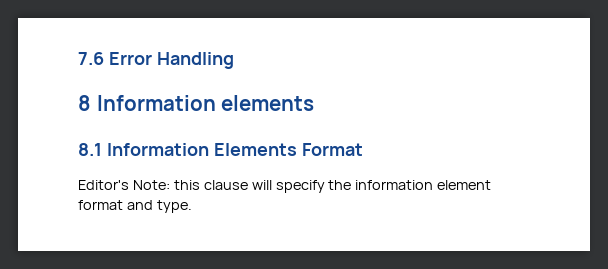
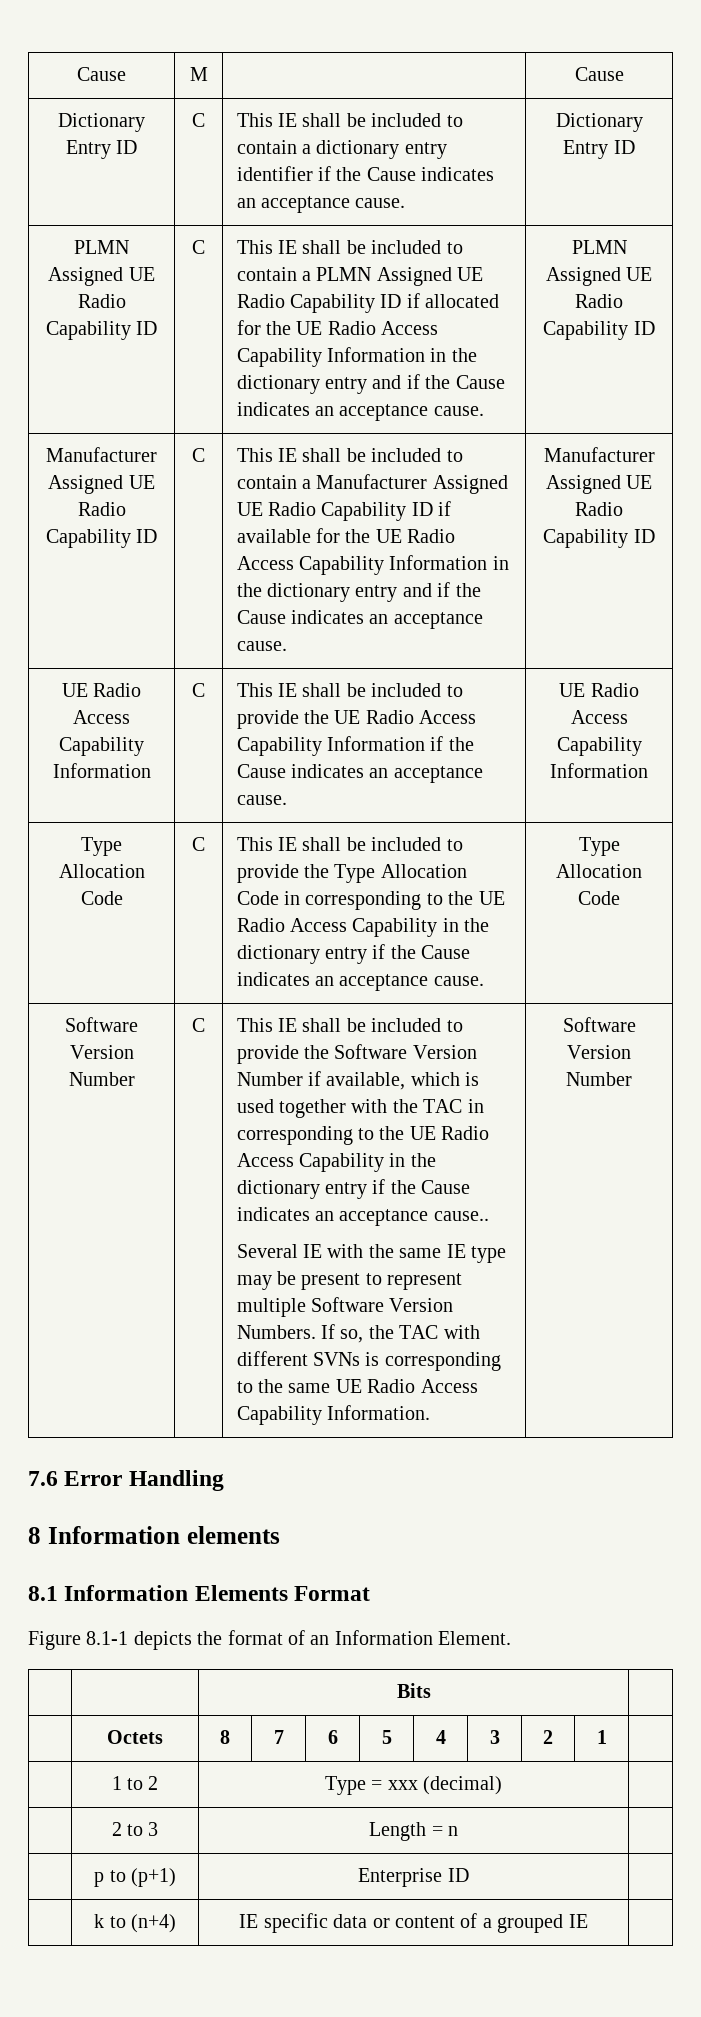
(78, 58) none -> [77,67,126,81] [189,67,208,81] [574,67,624,81] [58,113,145,132] [65,140,138,159] [192,113,205,127] [236,113,463,127] [236,140,447,159] [236,166,495,181] [236,196,406,213] [555,113,643,132] [563,140,635,159] [74,240,129,254] [48,267,155,286] [77,294,126,308] [45,321,158,340] [192,240,205,254] [236,240,463,254] [236,267,484,286] [236,293,500,313] [236,320,439,335] [236,347,477,367] [236,374,505,394] [236,402,484,421] [571,240,627,254] [545,267,653,286] [575,294,623,308] [543,321,655,340] [46,447,157,462] [48,475,155,494] [77,502,126,516] [45,529,158,548] [192,448,205,462] [236,448,463,462] [236,474,508,494] [236,501,452,521] [236,528,456,543] [236,555,509,575] [236,582,481,602] [236,610,483,629] [236,641,287,651] [543,447,655,462] [545,475,653,494] [575,502,623,516] [543,529,655,548] [61,683,142,697] [73,710,130,724] [59,737,144,756] [52,763,151,778] [192,683,205,697] [236,683,463,697] [236,710,477,729] [236,736,474,756] [236,764,483,783] [236,795,287,805] [559,683,639,697] [570,710,628,724] [556,737,642,756] [550,763,648,778] [81,837,122,856] [58,864,145,878] [80,891,123,905] [192,837,205,851] [236,837,463,851] [236,864,467,883] [236,891,505,910] [236,918,490,937] [236,944,471,964] [236,972,484,991] [578,837,620,856] [556,864,642,878] [578,891,620,905] [65,1017,138,1032] [69,1045,134,1059] [68,1072,135,1086] [192,1018,205,1032] [236,1018,463,1032] [236,1044,477,1064] [236,1071,480,1090] [236,1099,484,1118] [236,1126,490,1145] [236,1153,436,1172] [236,1179,471,1199] [236,1207,489,1226] [236,1244,507,1263] [236,1271,463,1290] [236,1297,454,1317] [236,1324,480,1343] [236,1351,501,1371] [236,1379,478,1393] [236,1405,431,1425] [562,1017,636,1032] [567,1045,631,1059] [566,1072,632,1086] Cause | M | | Cause // Dictionary Entry ID | C | This IE shall be included to contain a dictionary entry identifier if the Cause indicates an acceptance cause. | Dictionary Entry ID // PLMN Assigned UE Radio Capability ID | C | This IE shall be included to contain a PLMN Assigned UE Radio Capability ID if allocated for the UE Radio Access Capability Information in the dictionary entry and if the Cause indicates an acceptance cause. | PLMN Assigned UE Radio Capability ID // Manufacturer Assigned UE Radio Capability ID | C | This IE shall be included to contain a Manufacturer Assigned UE Radio Capability ID if available for the UE Radio Access Capability Information in the dictionary entry and if the Cause indicates an acceptance cause. | Manufacturer Assigned UE Radio Capability ID // UE Radio Access Capability Information | C | This IE shall be included to provide the UE Radio Access Capability Information if the Cause indicates an acceptance cause. | UE Radio Access Capability Information // Type Allocation Code | C | This IE shall be included to provide the Type Allocation Code in corresponding to the UE Radio Access Capability in the dictionary entry if the Cause indicates an acceptance cause. | Type Allocation Code // Software Version Number | C | This IE shall be included to provide the Software Version Number if available, which is used together with the TAC in corresponding to the UE Radio Access Capability in the dictionary entry if the Cause indicates an acceptance cause.. // Several IE with the same IE type may be present to represent multiple Software Version Numbers. If so, the TAC with different SVNs is corresponding to the same UE Radio Access Capability Information. | Software Version Number //
[78,180,492,193] [78,200,192,213] Editor's Note: this clause will specify the information element format and type. -> [28,1630,512,1650] [396,1683,431,1698] [107,1730,163,1744] [220,1730,230,1744] [273,1730,284,1744] [327,1730,338,1744] [381,1730,392,1744] [435,1730,446,1744] [489,1730,500,1744] [543,1730,553,1744] [596,1730,607,1744] [111,1776,159,1790] [324,1776,503,1795] [111,1822,159,1836] [369,1822,458,1841] [94,1868,176,1887] [358,1868,469,1887] [94,1914,176,1933] [239,1913,588,1933] Figure 8.1-1 depicts the format of an Information Element. // | | Bits | // | Octets | 8 | 7 | 6 | 5 | 4 | 3 | 2 | 1 | // | 1 to 2 | Type = xxx (decimal) | // | 2 to 3 | Length = n | // | p to (p+1) | Enterprise ID | // | k to (n+4) | IE specific data or content of a grouped IE |

